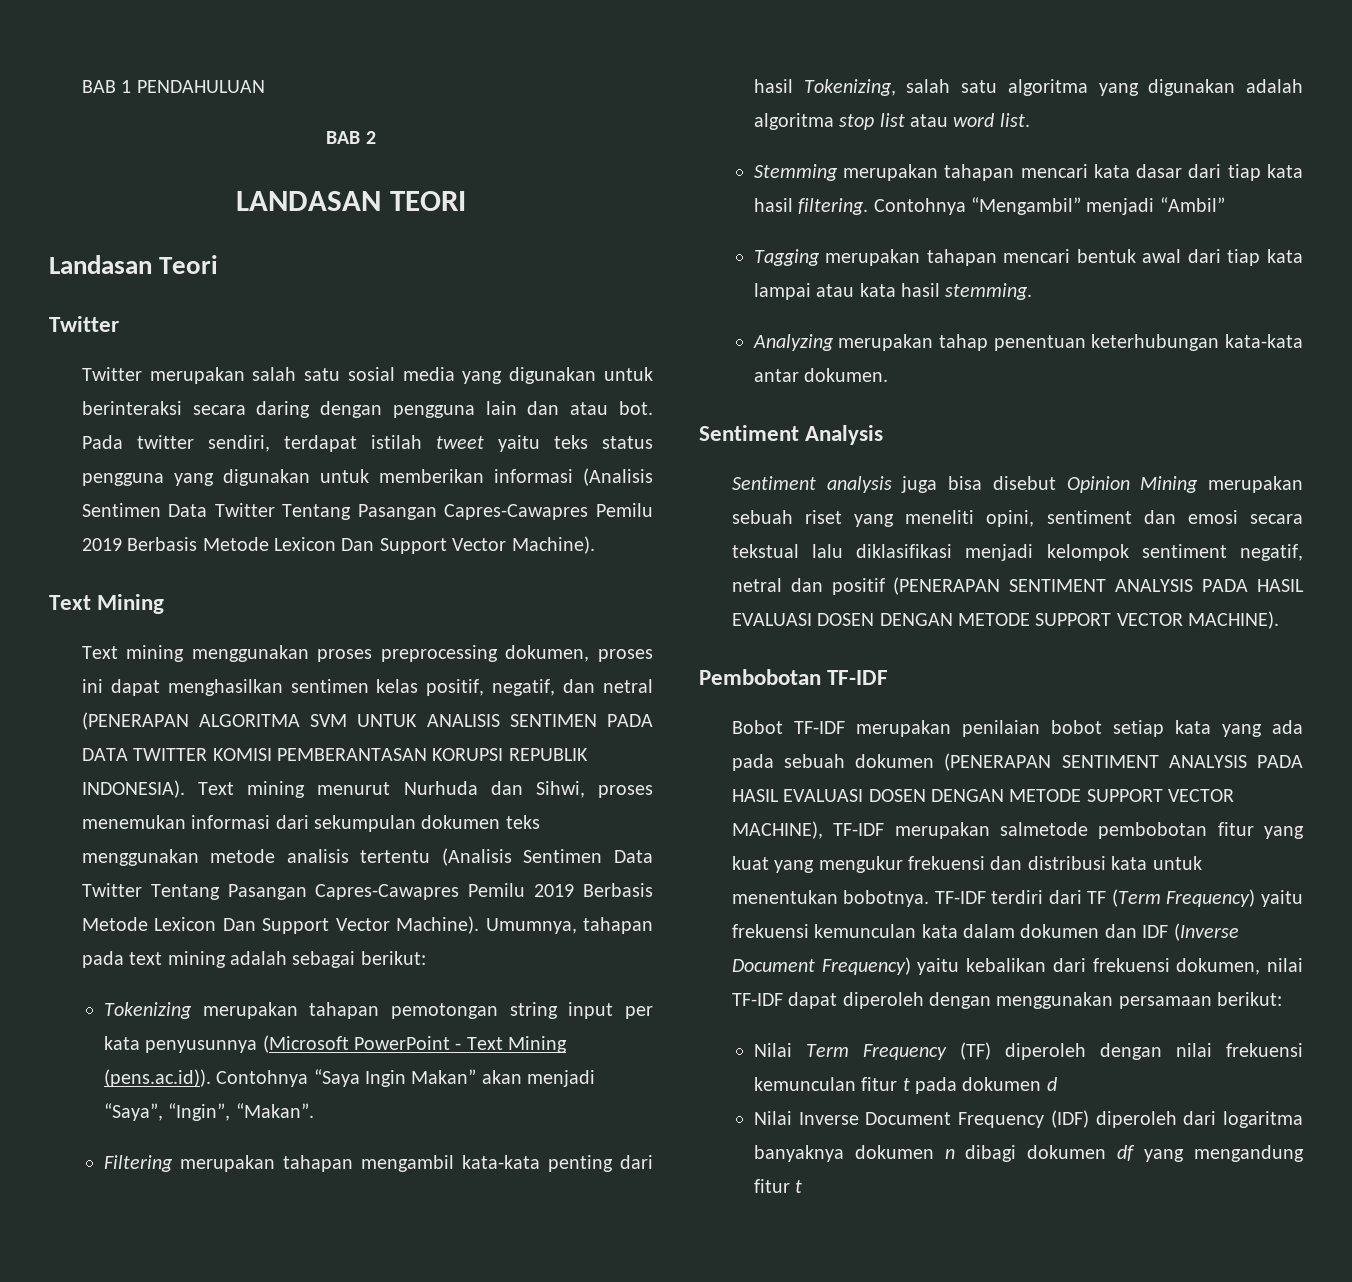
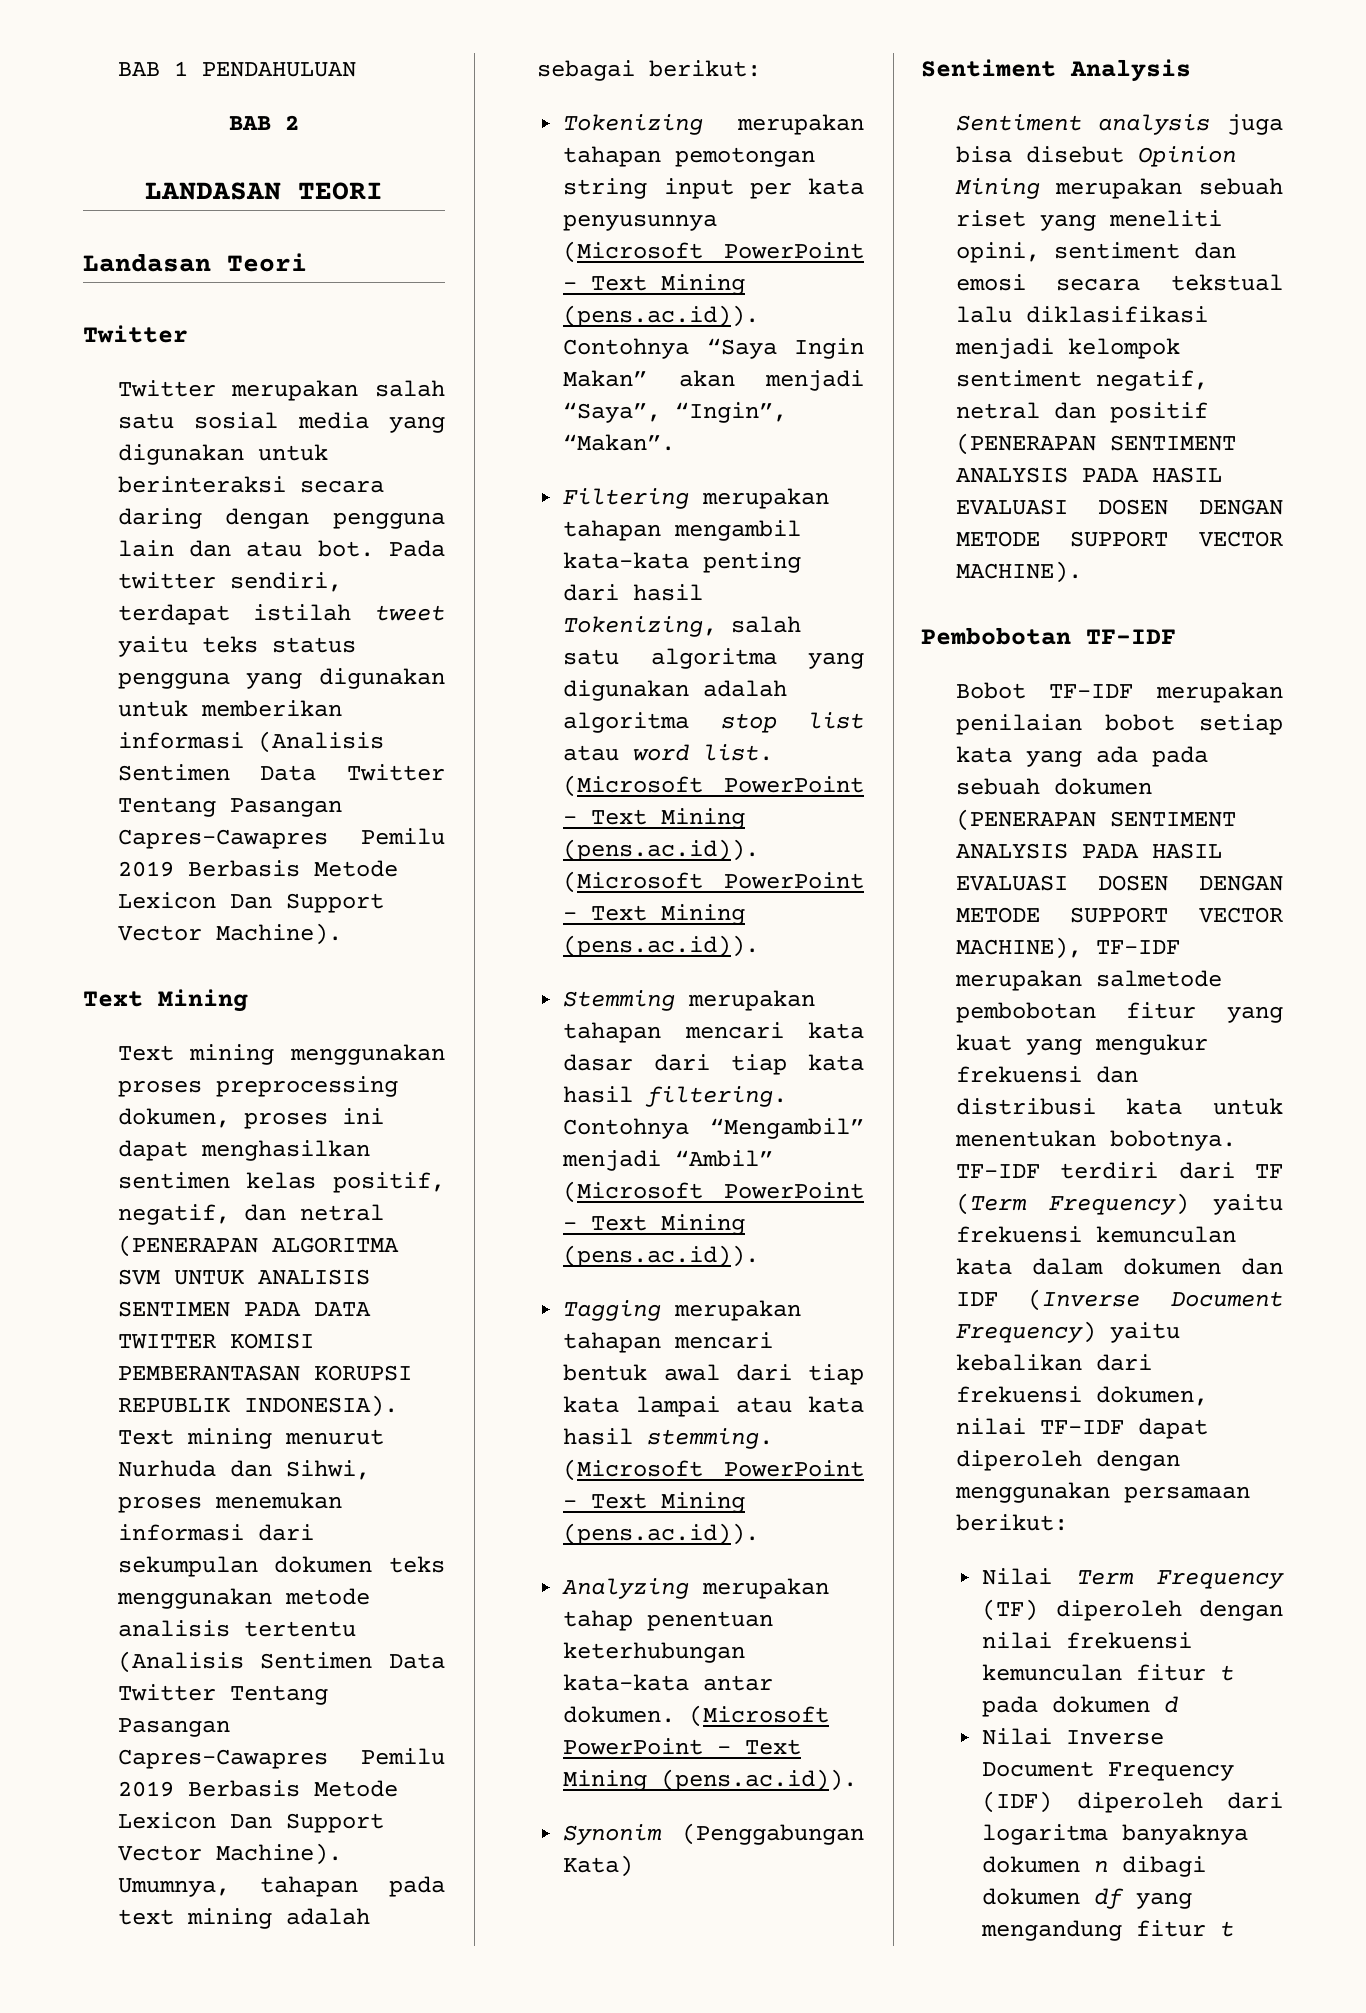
(1030, 120) none -> [563,775,864,797] [563,808,746,829] [563,839,760,861] [563,871,864,893] [563,904,746,925] [563,935,760,957] (Microsoft PowerPoint - Text Mining (pens.ac.id)). (Microsoft PowerPoint - Text Mining (pens.ac.id)).
(1225, 204) none -> [563,1181,864,1203] [563,1214,746,1235] [563,1245,760,1267] (Microsoft PowerPoint - Text Mining (pens.ac.id)).
(1033, 291) none -> [563,1459,864,1481] [563,1492,746,1513] [563,1523,760,1545] (Microsoft PowerPoint - Text Mining (pens.ac.id)).
(889, 375) none -> [689,1705,830,1727] [563,1738,802,1755] [563,1769,858,1791] [563,1823,864,1845] [563,1855,634,1877] (Microsoft PowerPoint - Text Mining (pens.ac.id)). // Synonim (Penggabungan Kata)

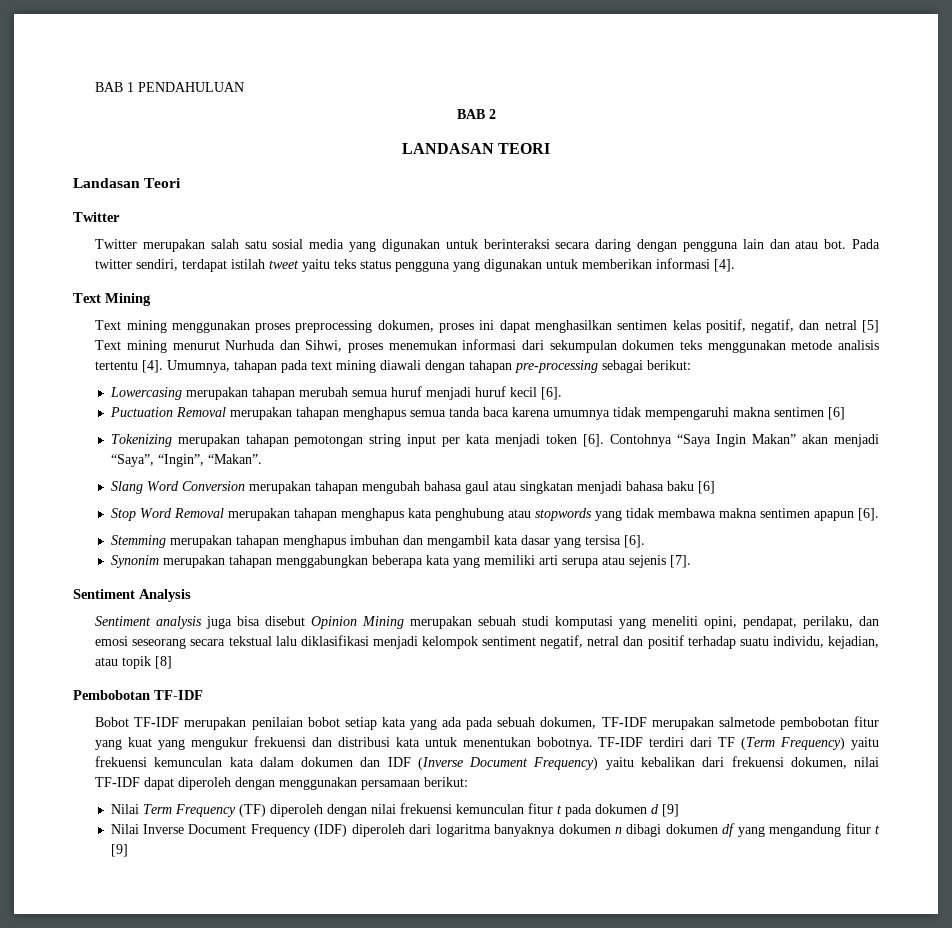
[257,731,384,753] [117,764,445,781] [117,797,342,817] [117,828,445,849] [117,860,398,877] [117,892,384,913] [117,923,342,945] (Analisis Sentimen Data Twitter Tentang Pasangan Capres-Cawapres Pemilu 2019 Berbasis Metode Lexicon Dan Support Vector Machine). -> [714,259,736,272] [4].
[117,1235,399,1257] [117,1269,370,1285] [117,1301,371,1317] [117,1333,314,1349] [117,1365,412,1381] [117,1395,398,1417] (PENERAPAN ALGORITMA SVM UNTUK ANALISIS SENTIMEN PADA DATA TWITTER KOMISI PEMBERANTASAN KORUPSI REPUBLIK INDONESIA). -> [861,320,879,333] [5]
[117,1651,446,1673] [117,1684,328,1705] [117,1718,230,1737] [117,1748,445,1769] [117,1780,398,1797] [117,1812,384,1833] [117,1843,342,1865] (Analisis Sentimen Data Twitter Tentang Pasangan Capres-Cawapres Pemilu 2019 Berbasis Metode Lexicon Dan Support Vector Machine). -> [142,360,164,373] [4].
[285,1908,370,1925] [536,60,761,81] adalah sebagai berikut: -> [380,360,692,373] [109,386,562,400] [109,407,845,420] diawali dengan tahapan pre-processing sebagai berikut: // Lowercasing merupakan tahapan merubah semua huruf menjadi huruf kecil [6]. // Puctuation Removal merupakan tahapan menghapus semua tanda baca karena umumnya tidak mempengaruhi makna sentimen [6]
[563,214,718,231] [563,241,864,263] [563,274,746,295] [563,305,760,327] penyusunnya (Microsoft PowerPoint - Text Mining (pens.ac.id)). -> [495,434,605,447] menjadi token [6].
[563,488,830,509] [563,520,802,541] [563,552,802,573] [563,584,704,601] [563,616,802,637] [563,648,864,669] [563,680,788,701] [563,712,864,733] [563,744,774,761] [563,775,864,797] [563,808,746,829] [563,839,760,861] [563,871,864,893] [563,904,746,925] [563,935,760,957] [563,990,816,1011] [563,1022,864,1043] [563,1054,864,1075] [563,1086,788,1107] [563,1118,864,1139] [562,1150,774,1171] [563,1181,864,1203] [563,1214,746,1235] [563,1245,760,1267] [563,1300,802,1321] [563,1332,774,1353] [563,1364,864,1385] [563,1396,864,1417] [563,1428,774,1449] [563,1459,864,1481] [563,1492,746,1513] [563,1523,760,1545] [562,1578,830,1599] [563,1610,774,1631] [563,1642,746,1663] [563,1674,774,1691] [563,1705,830,1727] [563,1738,802,1755] [563,1769,858,1791] [563,1823,864,1845] [563,1855,634,1877] Filtering merupakan tahapan mengambil kata-kata penting dari hasil Tokenizing, salah satu algoritma yang digunakan adalah algoritma stop list atau word list. (Microsoft PowerPoint - Text Mining (pens.ac.id)). (Microsoft PowerPoint - Text Mining (pens.ac.id)). // Stemming merupakan tahapan mencari kata dasar dari tiap kata hasil filtering. Contohnya “Mengambil” menjadi “Ambil” (Microsoft PowerPoint - Text Mining (pens.ac.id)). // Tagging merupakan tahapan mencari bentuk awal dari tiap kata lampai atau kata hasil stemming. (Microsoft PowerPoint - Text Mining (pens.ac.id)). // Analyzing merupakan tahap penentuan keterhubungan kata-kata antar dokumen. (Microsoft PowerPoint - Text Mining (pens.ac.id)). // Synonim (Penggabungan Kata) -> [110,481,715,494] [110,508,879,521] [110,535,645,548] [110,555,691,568] Slang Word Conversion merupakan tahapan mengubah bahasa gaul atau singkatan menjadi bahasa baku [6] // Stop Word Removal merupakan tahapan menghapus kata penghubung atau stopwords yang tidak membawa makna sentimen apapun [6]. // Stemming merupakan tahapan menghapus imbuhan dan mengambil kata dasar yang tersisa [6]. // Synonim merupakan tahapan menggabungkan beberapa kata yang memiliki arti serupa atau sejenis [7].
[955,210,1026,227] riset -> [522,616,614,629] studi komputasi
[1053,242,1180,259] sentiment -> [743,616,854,629] pendapat, perilaku,
(1026, 282) none -> [132,638,187,649] seseorang
[955,433,1236,455] [955,467,1222,483] [955,499,1283,515] [955,531,1283,547] [955,561,1082,583] (PENERAPAN SENTIMENT ANALYSIS PADA HASIL EVALUASI DOSEN DENGAN METODE SUPPORT VECTOR MACHINE). -> [687,636,879,649] [95,656,173,669] terhadap suatu individu, kejadian, atau topik [8]
[1053,778,1152,795] [955,809,1236,831] [955,843,1222,859] [955,875,1283,891] [955,907,1283,923] [955,937,1082,959] dokumen (PENERAPAN SENTIMENT ANALYSIS PADA HASIL EVALUASI DOSEN DENGAN METODE SUPPORT VECTOR MACHINE), -> [540,717,597,729] dokumen,
(1179, 1704) none -> [661,804,679,817] [9]
(1235, 1929) none -> [110,844,128,857] [9]

